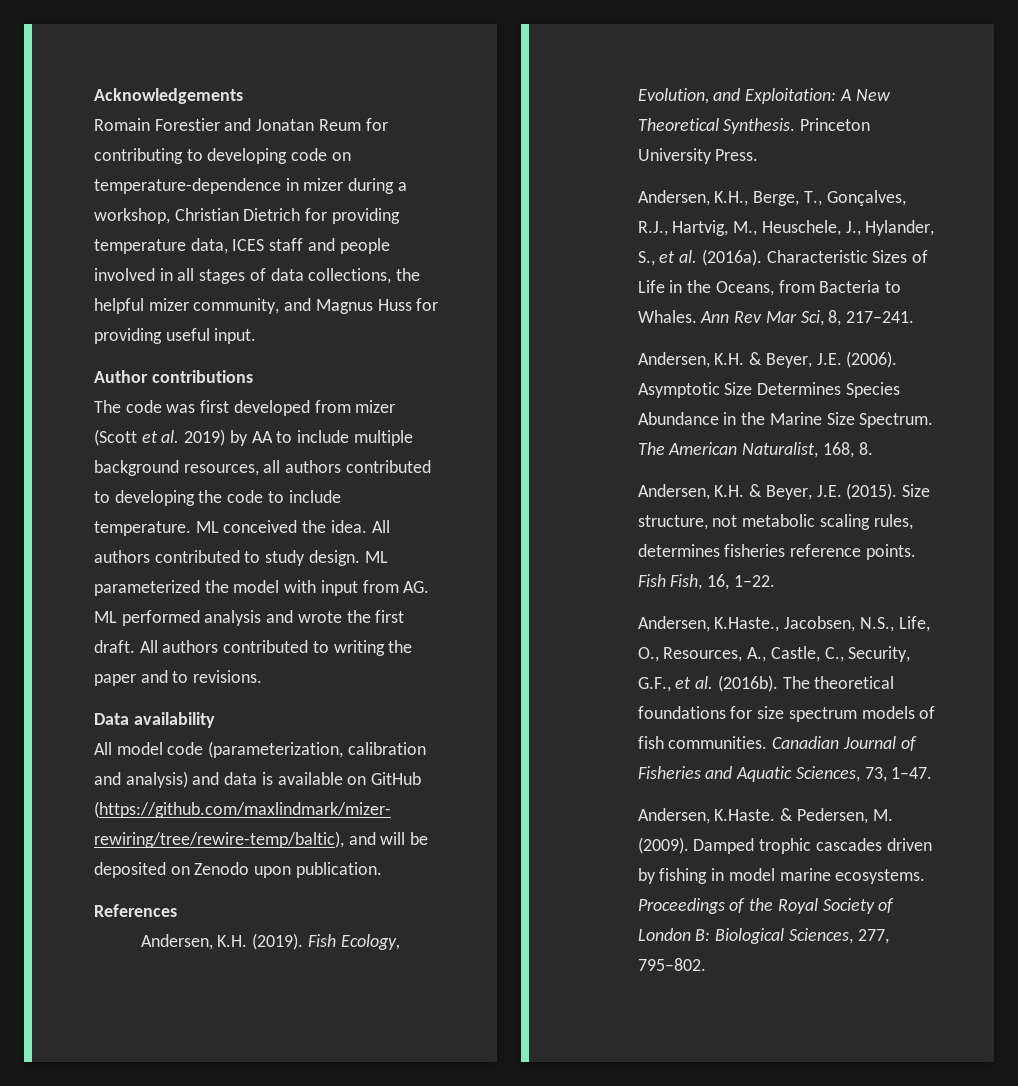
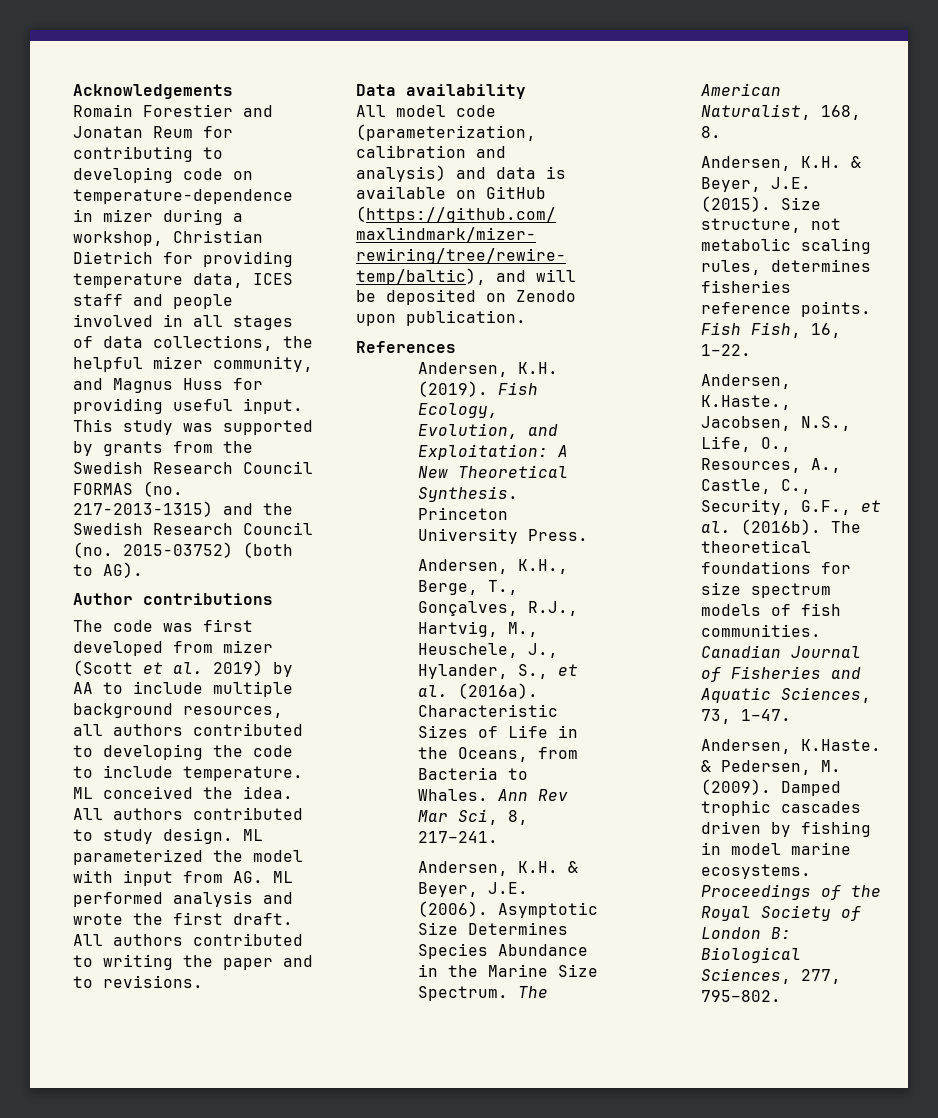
(257, 336) none -> [73,419,313,435] [73,441,253,456] [73,461,313,474] [73,481,183,497] [73,501,293,517] [73,522,313,535] [73,542,293,558] [73,562,143,578] This study was supported by grants from the Swedish Research Council FORMAS (no. 217‐2013‐1315) and the Swedish Research Council (no. 2015‐03752) (both to AG).

